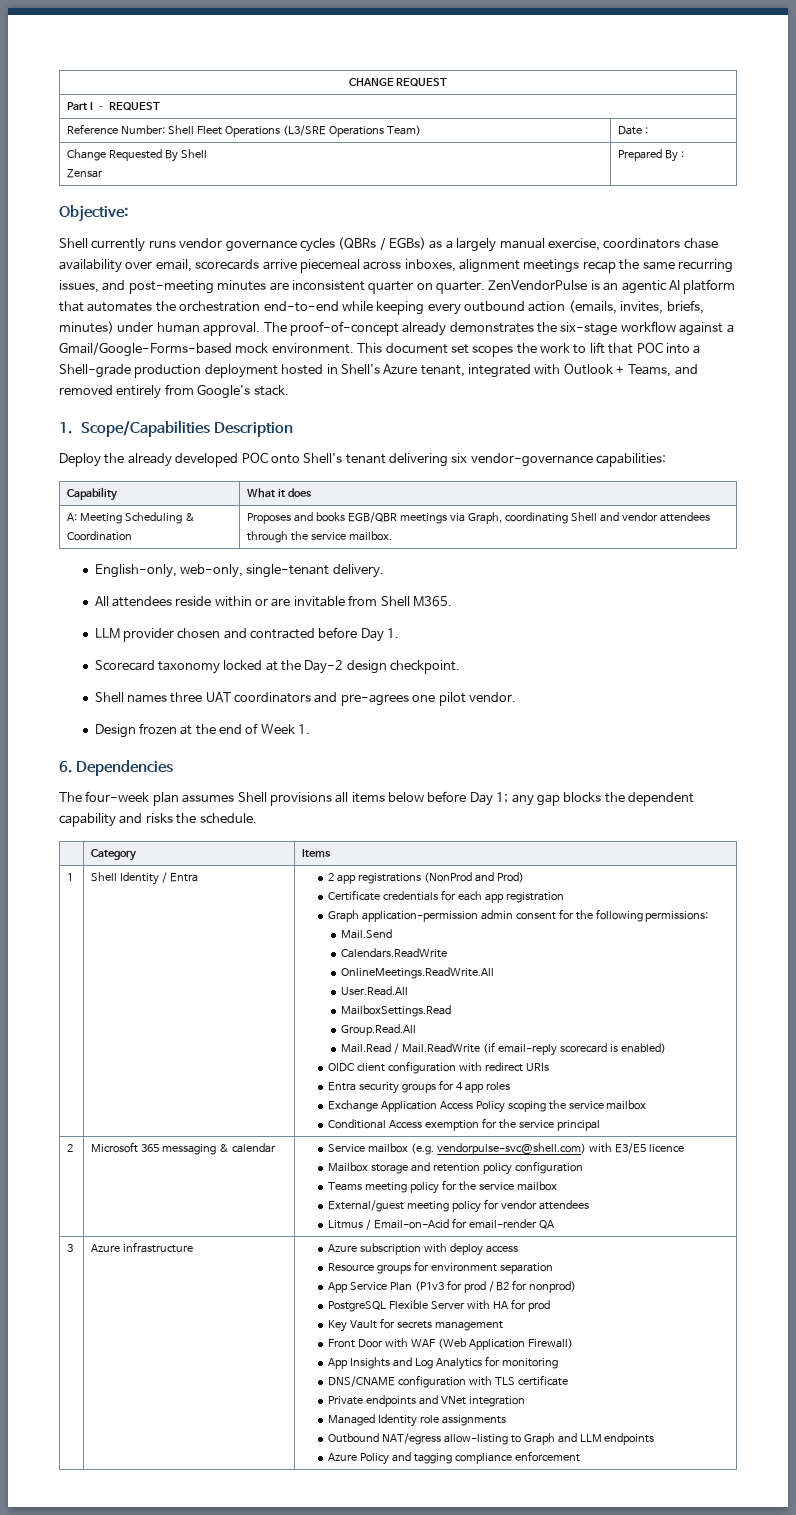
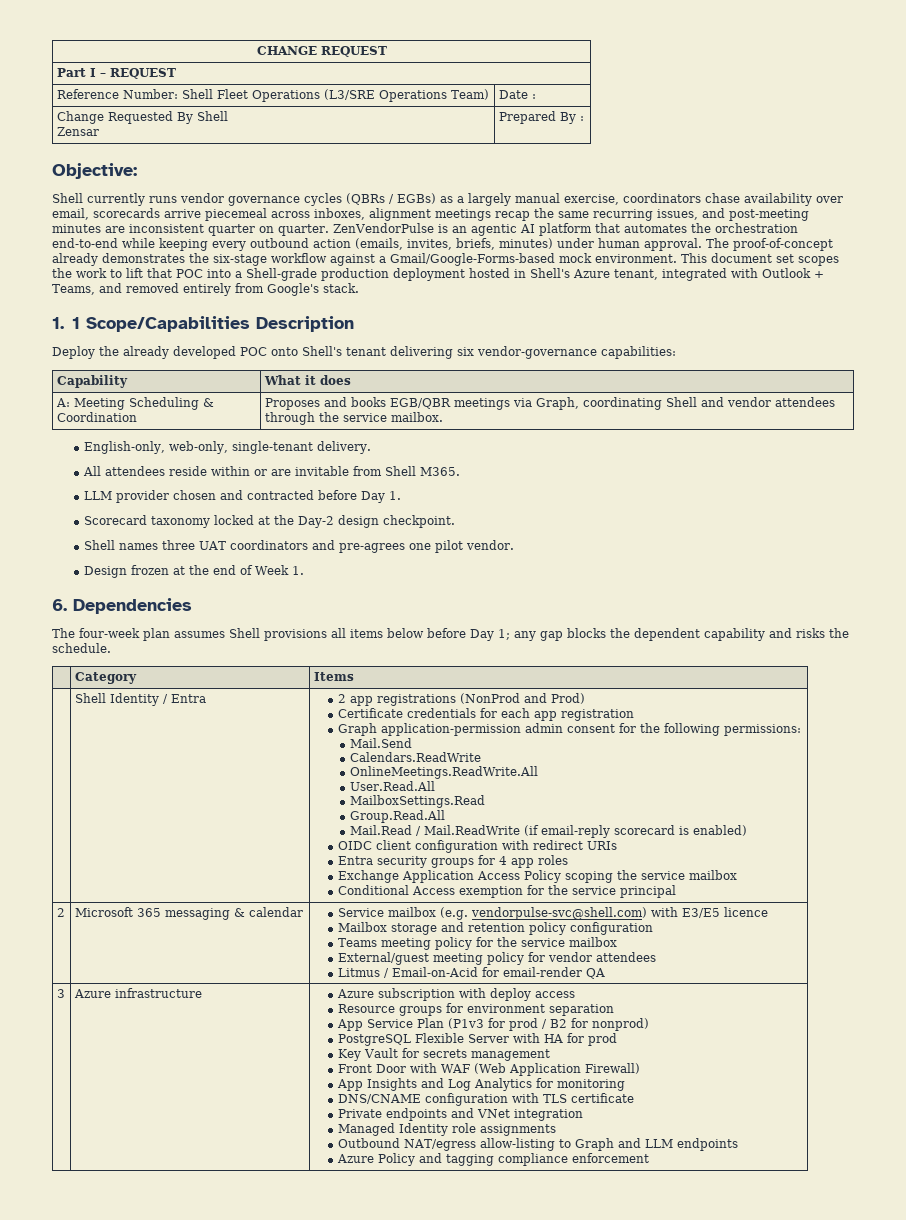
(72, 428) none -> [71,317,80,329] 1
[67,873,74,881] 1 -> (354, 676) none

